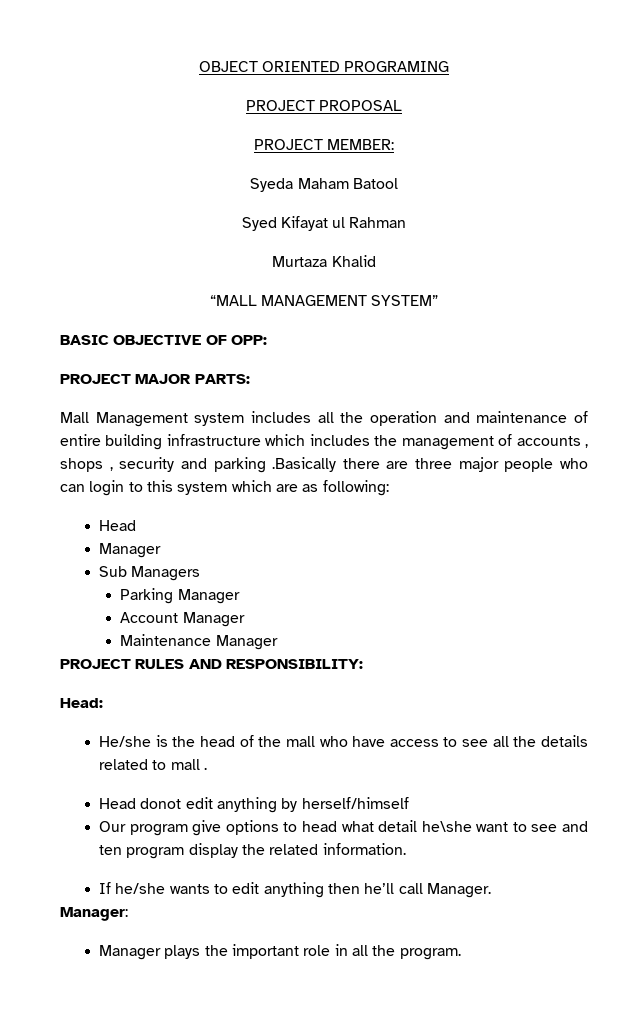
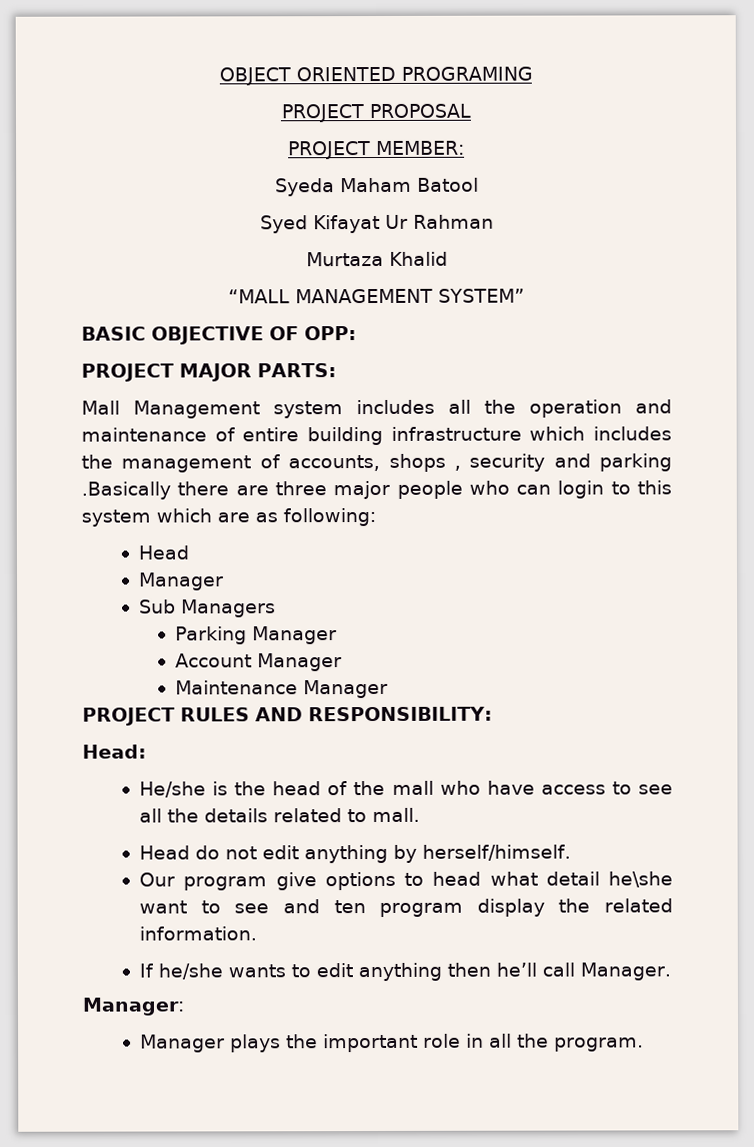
[332,217,346,228] ul -> [384,214,408,229] Ur
[516,436,589,448] accounts , -> [288,454,381,472] accounts,
[170,759,207,770] [99,798,182,809] mall . // Head donot -> [372,807,421,823] [139,845,258,860] mall. // Head do not
[301,797,409,809] herself/himself -> [422,844,572,861] herself/himself.

